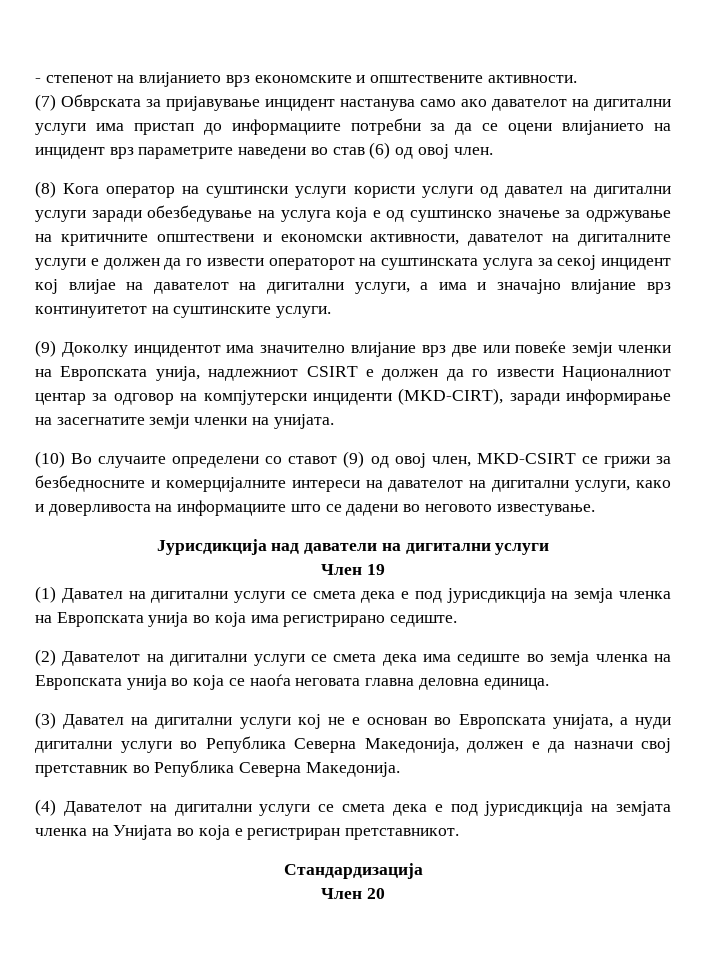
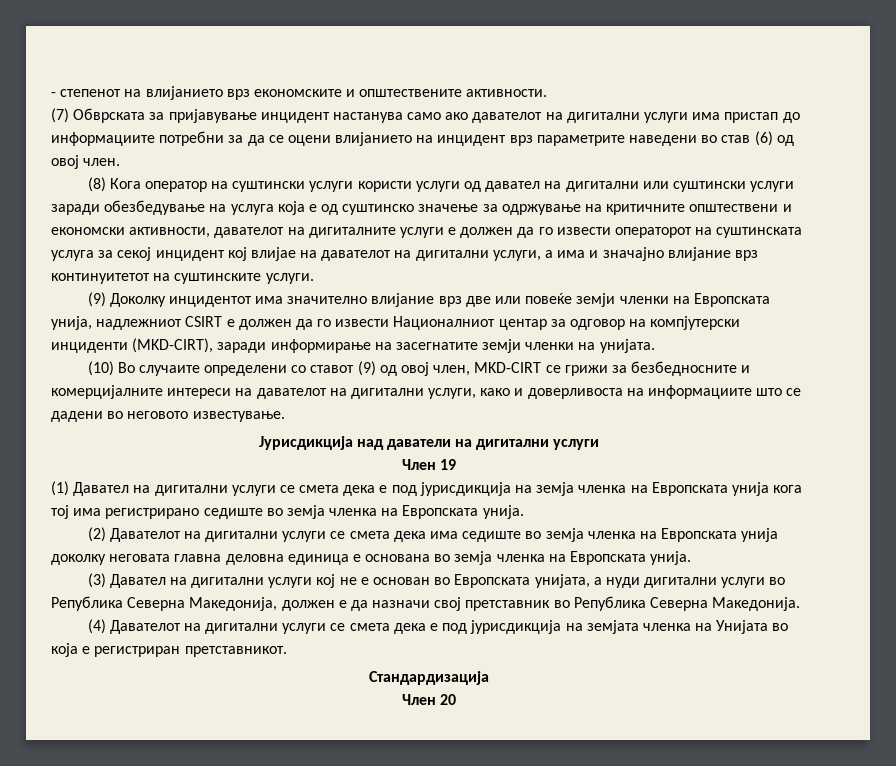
(671, 192) none -> [642,181,746,192] или суштински
[476,453,576,464] MKD-CSIRT -> [474,362,542,373] MKD-CIRT
[193,612,458,627] во која има регистрирано седиште. -> [773,485,803,493] [51,505,524,519] кога тој има регистрирано седиште во земја членка на Европската унија.
[171,674,549,690] во која се наоѓа неговата главна деловна единица. -> [51,551,692,565] доколку неговата главна деловна единица е основана во земја членка на Европската унија.

